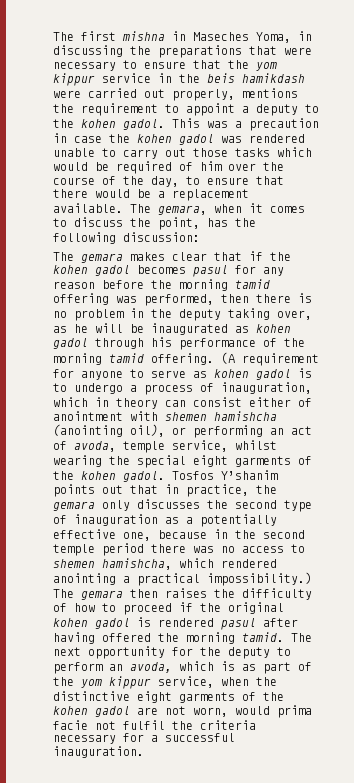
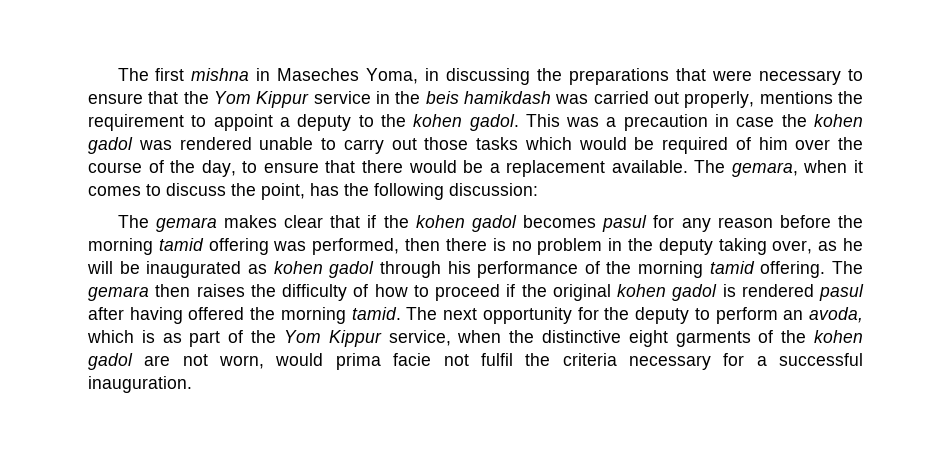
[256,62,277,71] [53,73,95,86] yom kippur -> [214,91,310,108] Yom Kippur
[53,90,81,98] were -> [555,94,589,104] was
[221,352,319,366] [53,368,312,380] [53,382,312,395] [53,397,312,409] [53,411,277,421] [53,424,312,438] [53,440,277,453] [53,455,312,468] [53,470,278,482] [53,484,277,497] [53,499,312,512] [53,514,277,527] [53,529,305,541] [53,543,305,556] [53,558,277,570] [53,572,312,586] (A requirement for anyone to serve as kohen gadol is to undergo a process of inauguration, which in theory can consist either of anointment with shemen hamishcha (anointing oil), or performing an act of avoda, temple service, whilst wearing the special eight garments of the kohen gadol. Tosfos Y’shanim points out that in practice, the gemara only discusses the second type of inauguration as a potentially effective one, because in the second temple period there was no access to shemen hamishcha, which rendered anointing a practical impossibility.) -> (826, 269) none
[81,676,151,689] yom kippur -> [283,330,382,347] Yom Kippur

